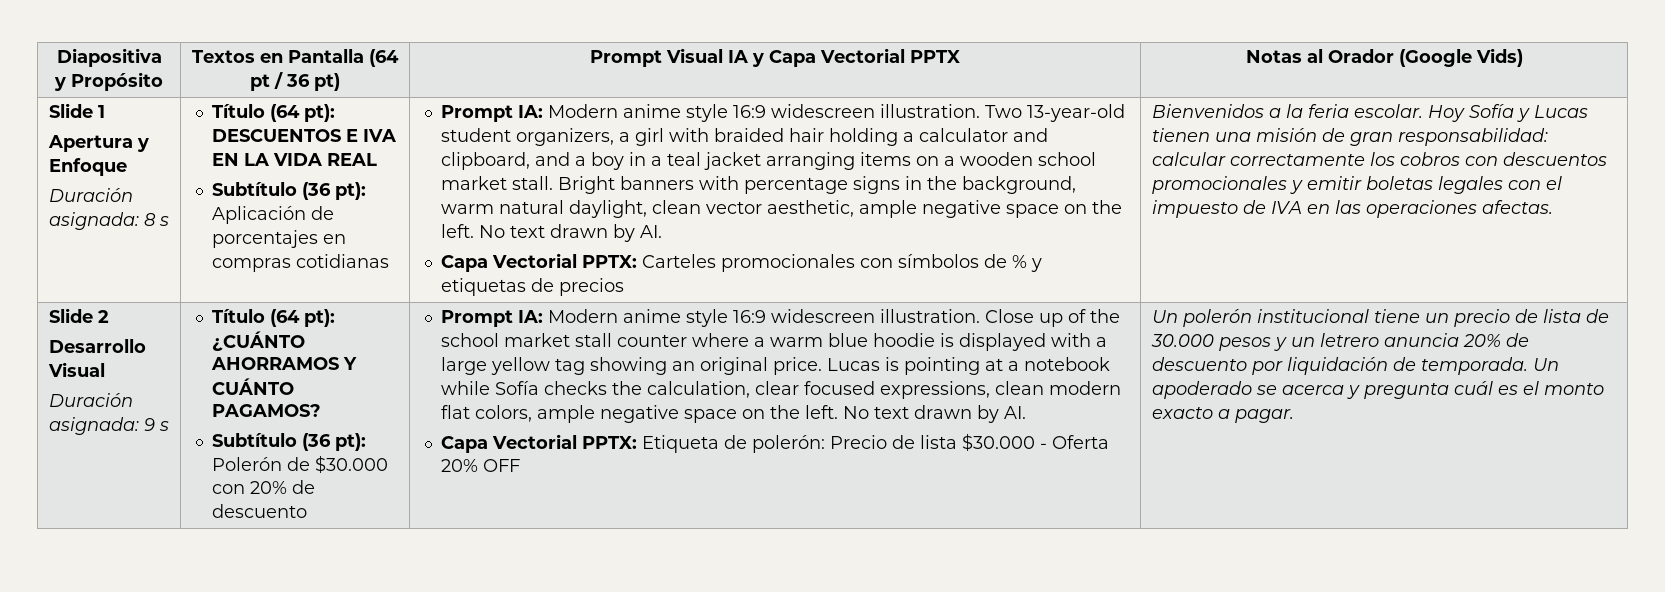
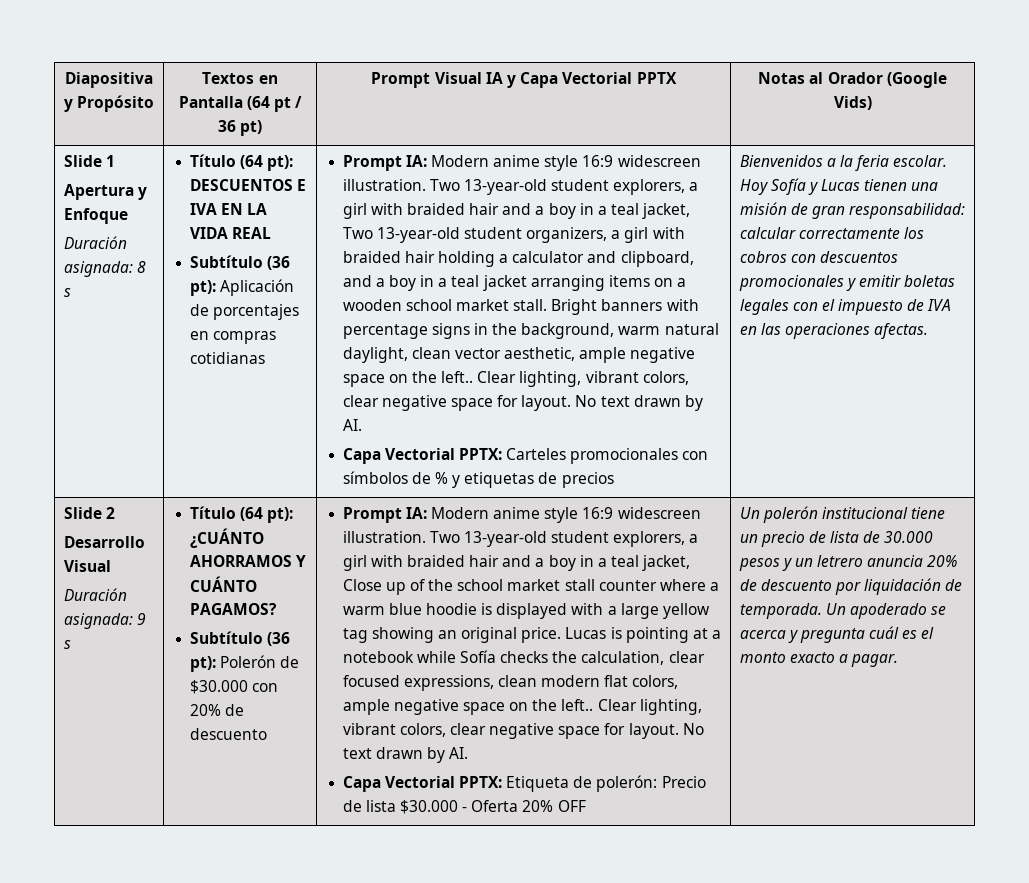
(511, 135) none -> [613,179,699,195] [342,203,691,219] [342,227,522,243] explorers, a girl with braided hair and a boy in a teal jacket, Two 13-year-old student
[440,224,474,238] left. -> [441,371,689,387] [342,395,572,411] left.. Clear lighting, vibrant colors, clear negative space for layout.
(980, 316) none -> [429,531,699,547] [342,555,691,571] Two 13-year-old student explorers, a girl with braided hair and a boy in a teal jacket,
[804,405,838,419] left. -> [561,699,702,715] [342,723,679,739] left.. Clear lighting, vibrant colors, clear negative space for layout.

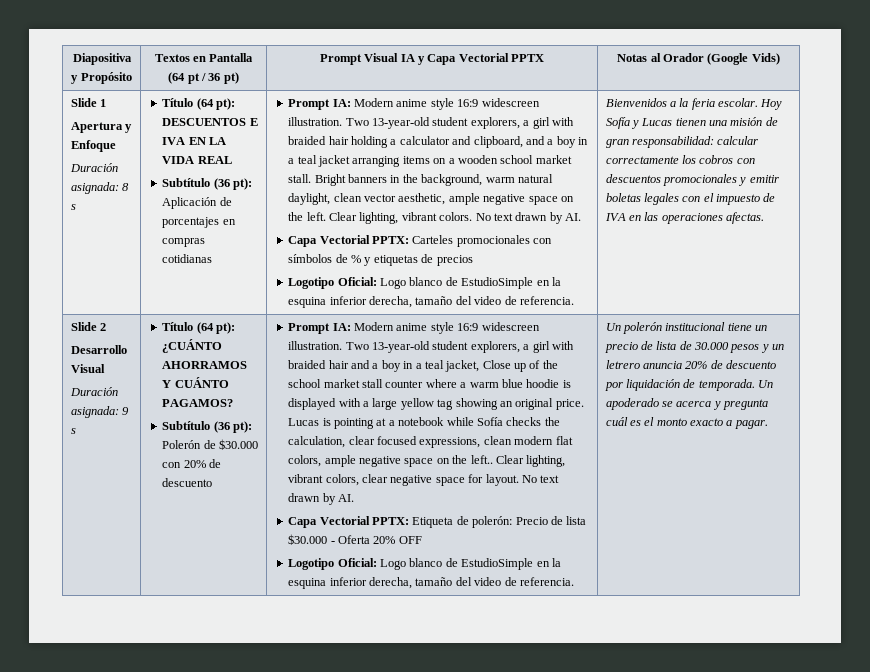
[502,203,691,219] [342,227,685,243] [342,251,435,263] and a boy in a teal jacket, Two 13-year-old student organizers, a girl with braided hair -> (349, 140) none
[666,299,699,311] [342,323,470,339] with percentage signs -> (388, 178) none
[441,371,689,387] [342,395,572,411] left.. Clear lighting, vibrant colors, clear negative space for layout. -> [306,212,473,224] left. Clear lighting, vibrant colors.
(614, 480) none -> [288,277,561,289] [288,296,574,308] // Logotipo Oficial: Logo blanco de EstudioSimple en la esquina inferior derecha, tamaño del video de referencia.
(586, 806) none -> [288,558,561,570] [288,577,574,589] // Logotipo Oficial: Logo blanco de EstudioSimple en la esquina inferior derecha, tamaño del video de referencia.

